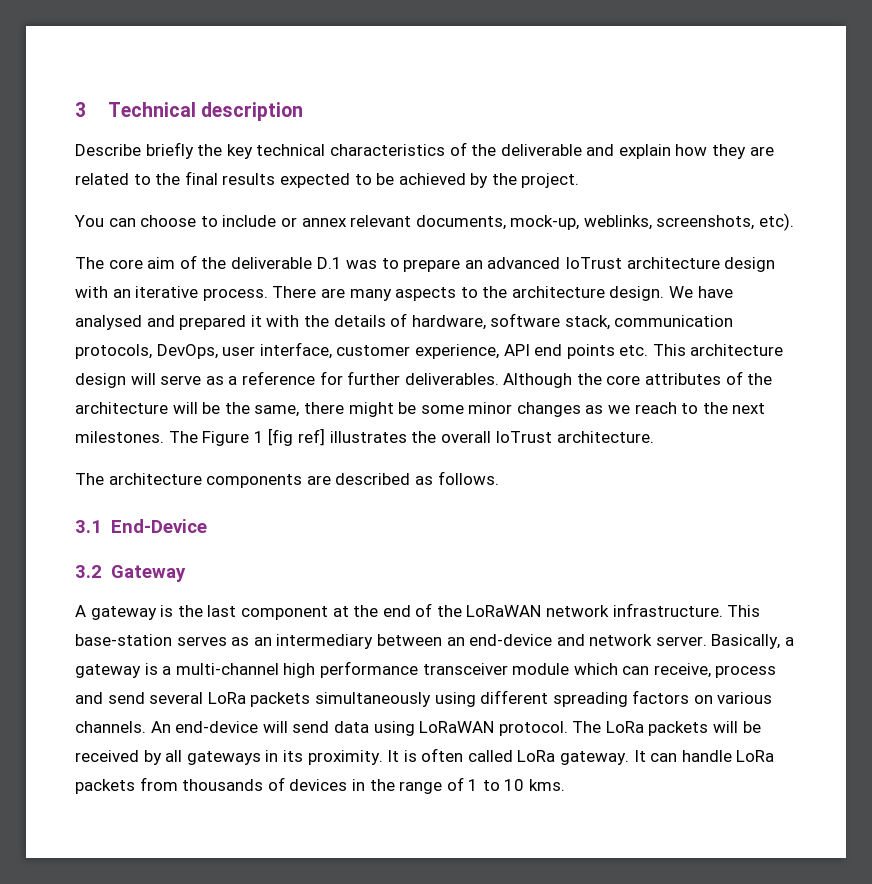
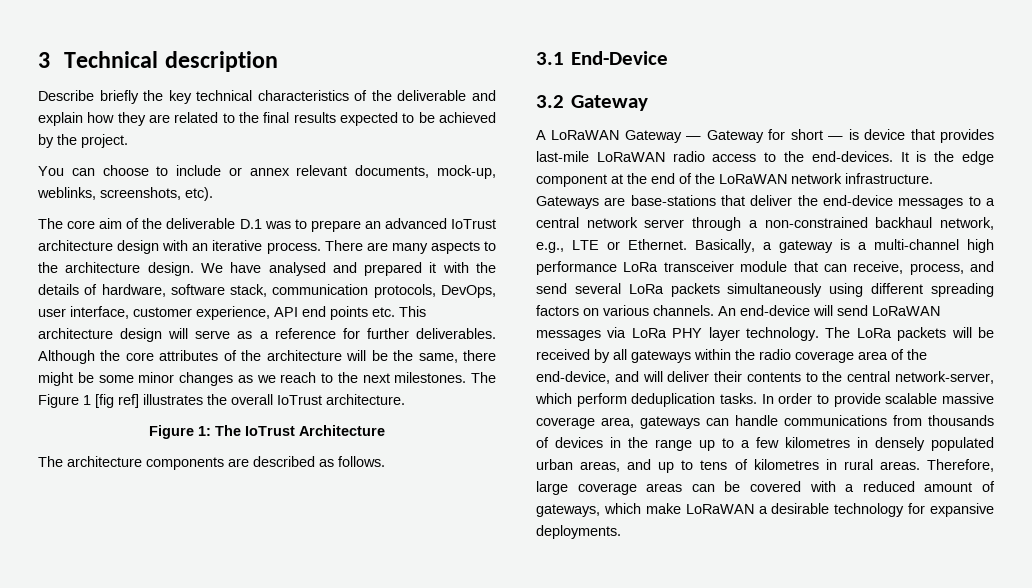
(654, 437) none -> [149,425,385,439] // Figure 1: The IoTrust Architecture
[90,606,157,620] gateway -> [551,129,994,143] [536,151,909,162] LoRaWAN Gateway — Gateway for short — is device that provides last-mile LoRaWAN radio access to the end-devices. It
[207,605,237,617] last -> [962,151,995,165] edge
[727,605,761,617] [75,634,707,649] This base-station serves as an intermediary between an end-device and network server. -> [536,195,995,209] [536,217,994,231] [536,239,687,253] Gateways are base-stations that deliver the end-device messages to a central network server through a non-constrained backhaul network, e.g., LTE or Ethernet.
(418, 669) none -> [623,262,659,272] LoRa
[573,663,618,675] which -> [793,261,818,272] that
[715,665,777,678] process -> [909,263,964,275] process,
[333,721,568,736] data using LoRaWAN protocol. -> [872,306,940,316] [536,327,819,341] LoRaWAN messages via LoRa PHY layer technology.
[265,748,775,765] [75,779,135,794] in its proximity. It is often called LoRa gateway. It can handle LoRa packets -> [694,349,927,363] [536,371,994,384] [535,393,994,407] [536,415,887,429] within the radio coverage area of the end-device, and will deliver their contents to the central network-server, which perform deduplication tasks. In order to provide scalable massive coverage area, gateways can handle communications
[446,777,566,791] of 1 to 10 kms. -> [699,437,994,451] [536,459,994,473] [536,481,996,495] [536,503,994,517] [536,525,621,539] up to a few kilometres in densely populated urban areas, and up to tens of kilometres in rural areas. Therefore, large coverage areas can be covered with a reduced amount of gateways, which make LoRaWAN a desirable technology for expansive deployments.

